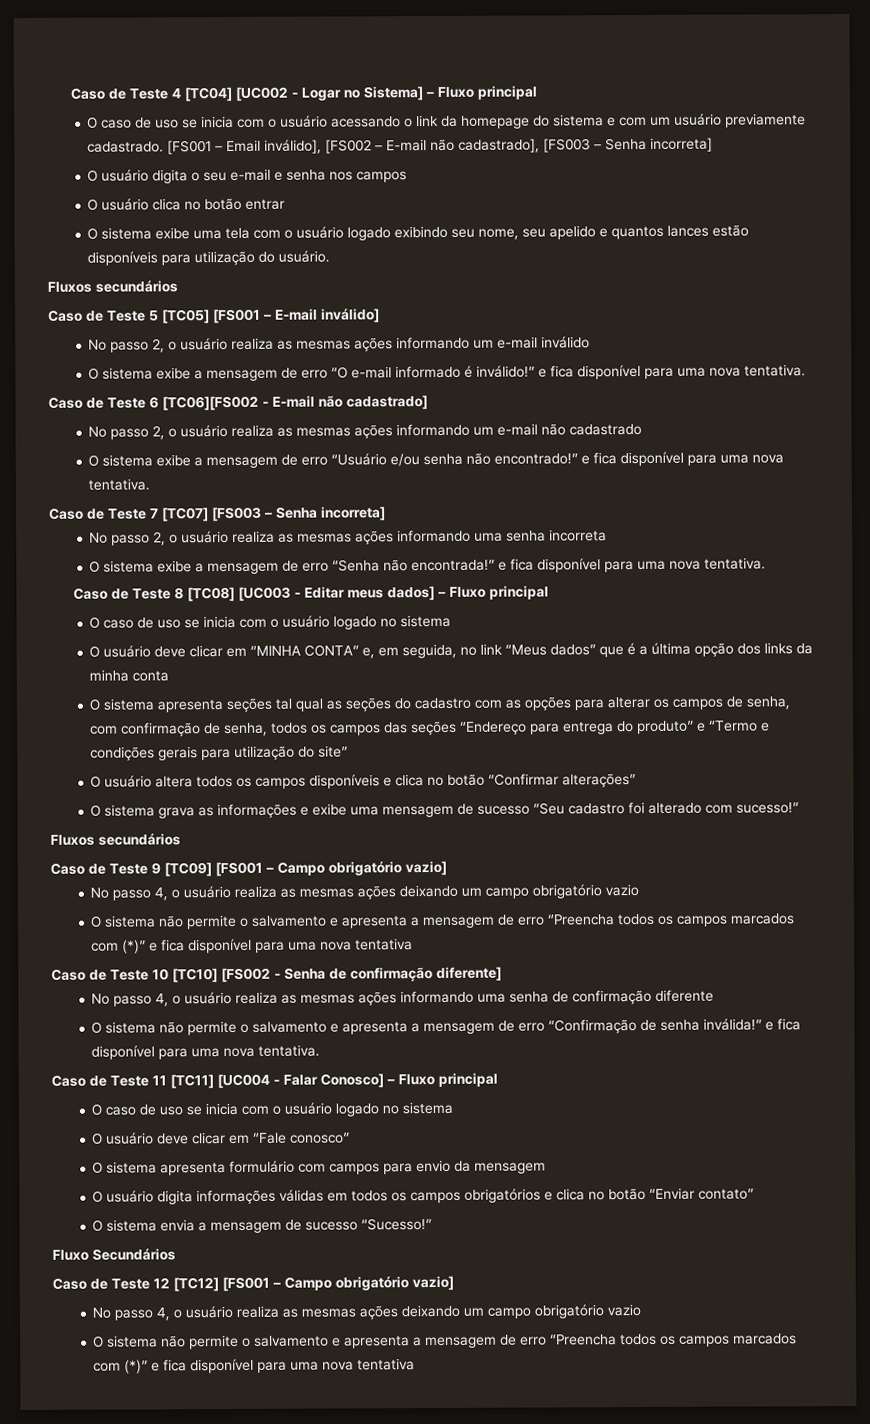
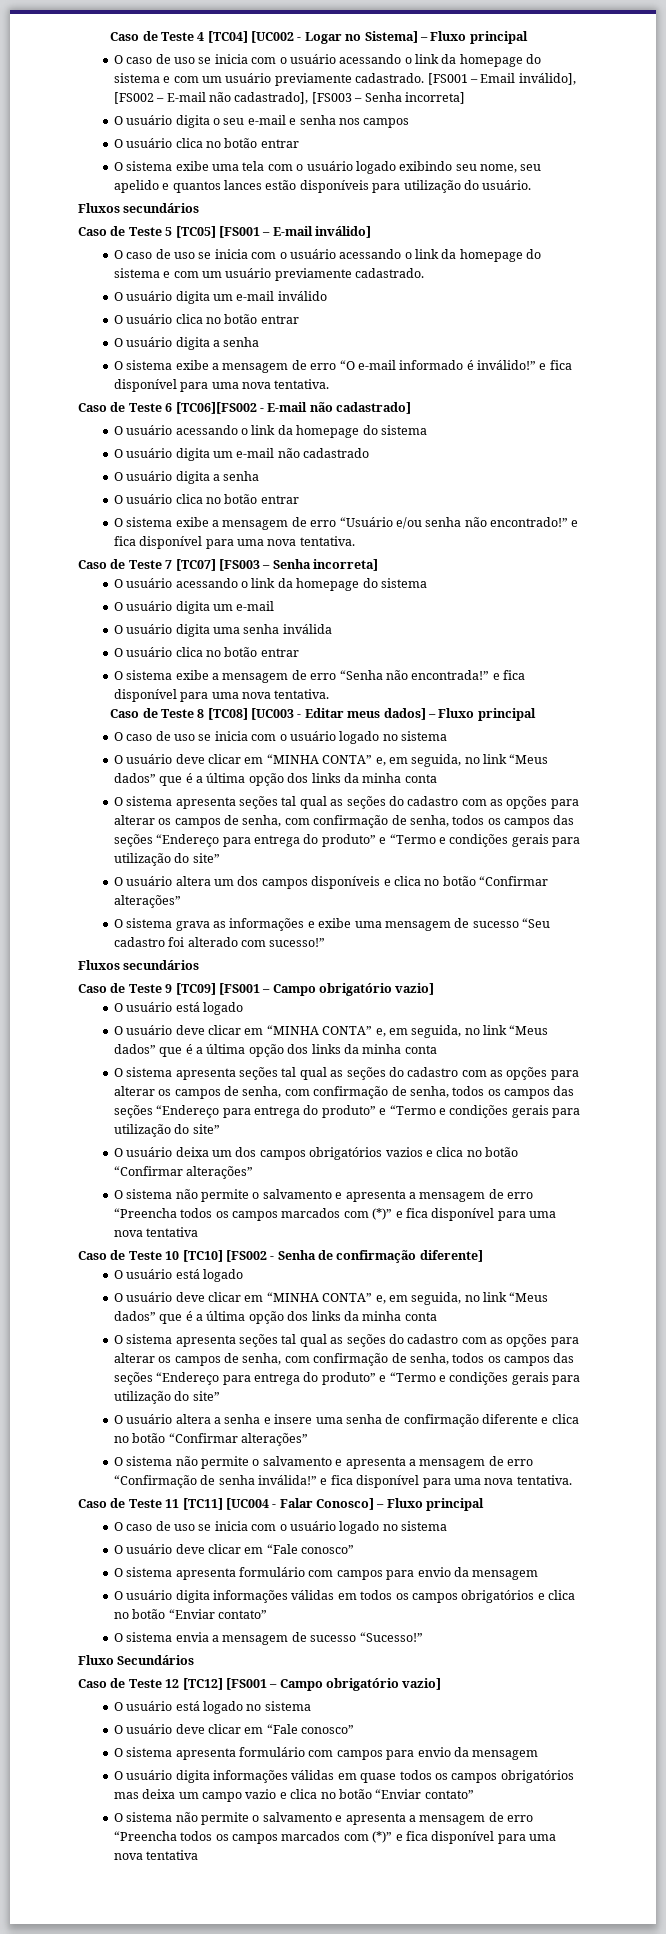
[88,336,591,353] No passo 2, o usuário realiza as mesmas ações informando um e-mail inválido -> [113,249,542,262] [113,268,425,281] [113,291,327,304] [113,314,299,324] [113,337,260,350] O caso de uso se inicia com o usuário acessando o link da homepage do sistema e com um usuário previamente cadastrado. // O usuário digita um e-mail inválido // O usuário clica no botão entrar // O usuário digita a senha
[88,423,643,440] No passo 2, o usuário realiza as mesmas ações informando um e-mail não cadastrado -> [113,425,427,438] [113,448,370,461] [113,471,260,484] [113,494,299,504] O usuário acessando o link da homepage do sistema // O usuário digita um e-mail não cadastrado // O usuário digita a senha // O usuário clica no botão entrar
[89,529,608,546] No passo 2, o usuário realiza as mesmas ações informando uma senha incorreta -> [113,578,427,591] [113,601,275,614] [113,624,332,637] [113,647,299,657] O usuário acessando o link da homepage do sistema // O usuário digita um e-mail // O usuário digita uma senha inválida // O usuário clica no botão entrar
[196,775,253,788] todos os -> [214,876,259,886] um dos
[90,884,640,901] No passo 4, o usuário realiza as mesmas ações deixando um campo obrigatório vazio -> [113,1002,244,1015] [113,1025,549,1038] [113,1044,437,1057] [113,1067,579,1080] [113,1086,575,1099] [113,1105,581,1118] [113,1124,220,1137] [113,1147,519,1160] [113,1166,254,1179] O usuário está logado // O usuário deve clicar em “MINHA CONTA” e, em seguida, no link “Meus dados” que é a última opção dos links da minha conta // O sistema apresenta seções tal qual as seções do cadastro com as opções para alterar os campos de senha, com confirmação de senha, todos os campos das seções “Endereço para entrega do produto” e “Termo e condições gerais para utilização do site” // O usuário deixa um dos campos obrigatórios vazios e clica no botão “Confirmar alterações”
[91,990,475,1007] No passo 4, o usuário realiza as mesmas ações informando -> [113,1269,244,1282] [113,1292,549,1305] [113,1311,437,1324] [113,1334,579,1347] [113,1353,575,1366] [113,1372,581,1385] [113,1391,220,1404] [113,1414,313,1424] O usuário está logado // O usuário deve clicar em “MINHA CONTA” e, em seguida, no link “Meus dados” que é a última opção dos links da minha conta // O sistema apresenta seções tal qual as seções do cadastro com as opções para alterar os campos de senha, com confirmação de senha, todos os campos das seções “Endereço para entrega do produto” e “Termo e condições gerais para utilização do site” // O usuário altera a senha e insere
(715, 995) none -> [541,1414,579,1424] [113,1433,309,1446] e clica no botão “Confirmar alterações”
[92,1303,642,1321] No passo 4, o usuário realiza as mesmas ações deixando um campo obrigatório vazio -> [113,1701,311,1714] [113,1724,355,1734] [113,1747,539,1760] [113,1770,574,1783] [113,1789,474,1802] O usuário está logado no sistema // O usuário deve clicar em “Fale conosco” // O sistema apresenta formulário com campos para envio da mensagem // O usuário digita informações válidas em quase todos os campos obrigatórios mas deixa um campo vazio e clica no botão “Enviar contato”

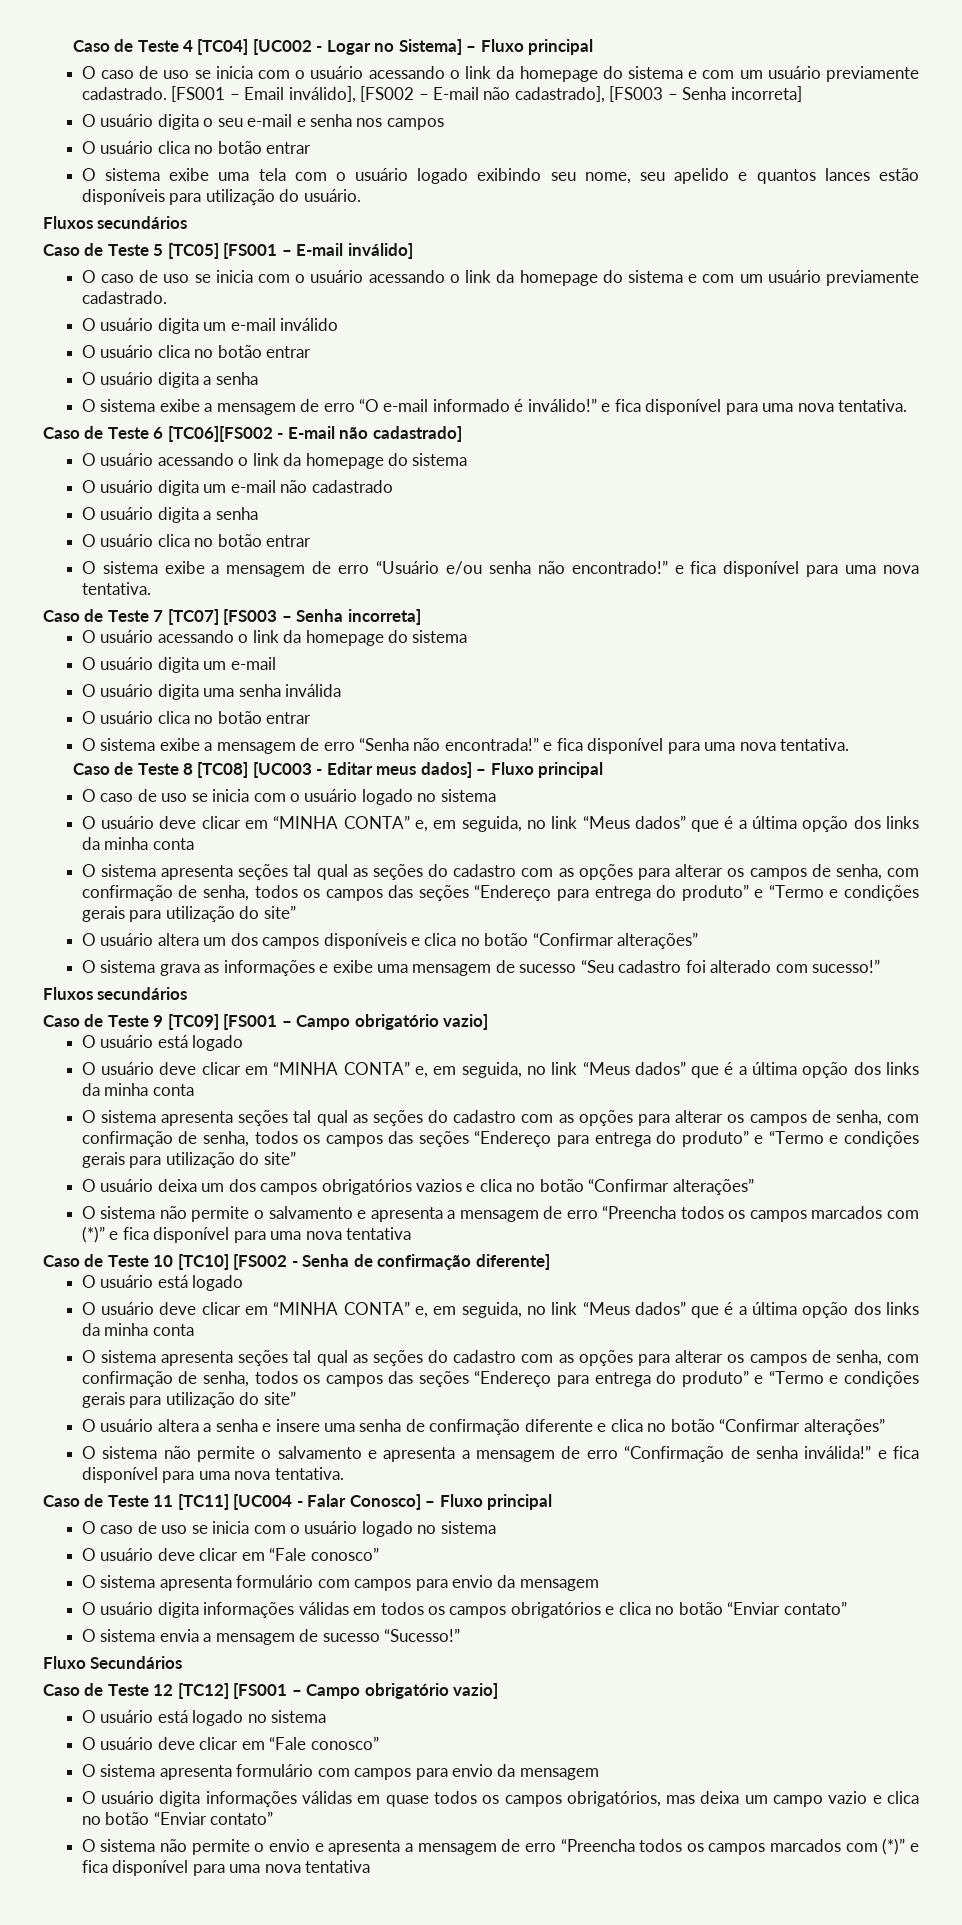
[500,1770,574,1783] obrigatórios -> [566,1791,661,1807] obrigatórios,
[262,1812,332,1822] salvamento -> [269,1839,311,1852] envio

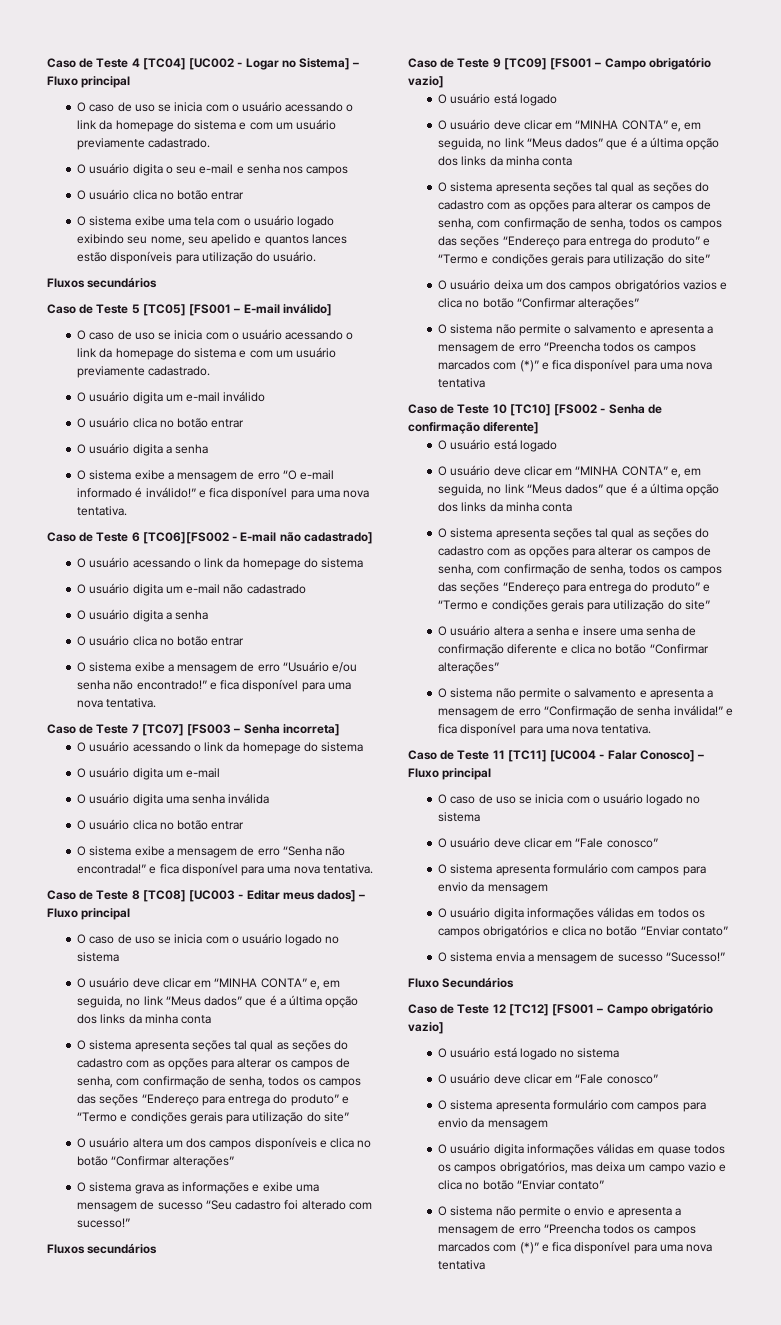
[171,86,802,103] [FS001 – Email inválido], [FS002 – E-mail não cadastrado], [FS003 – Senha incorreta] -> (211, 143) none

